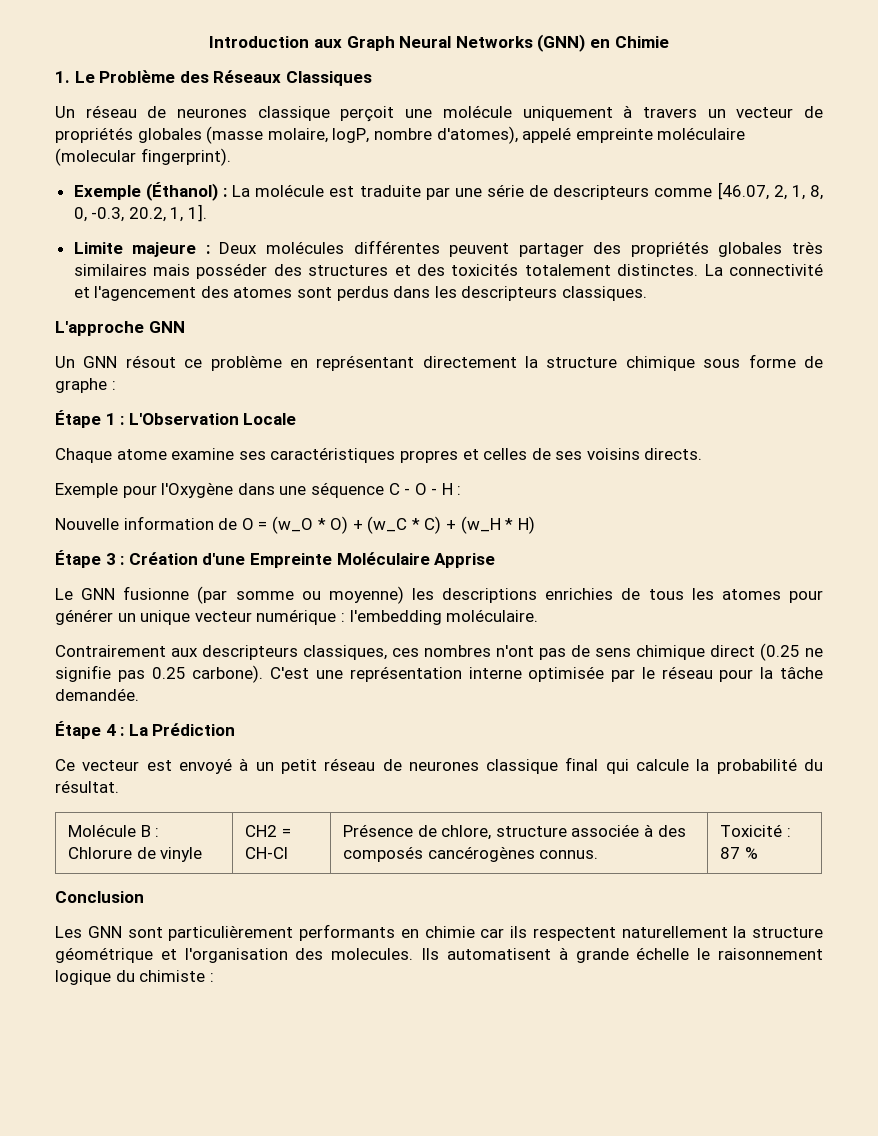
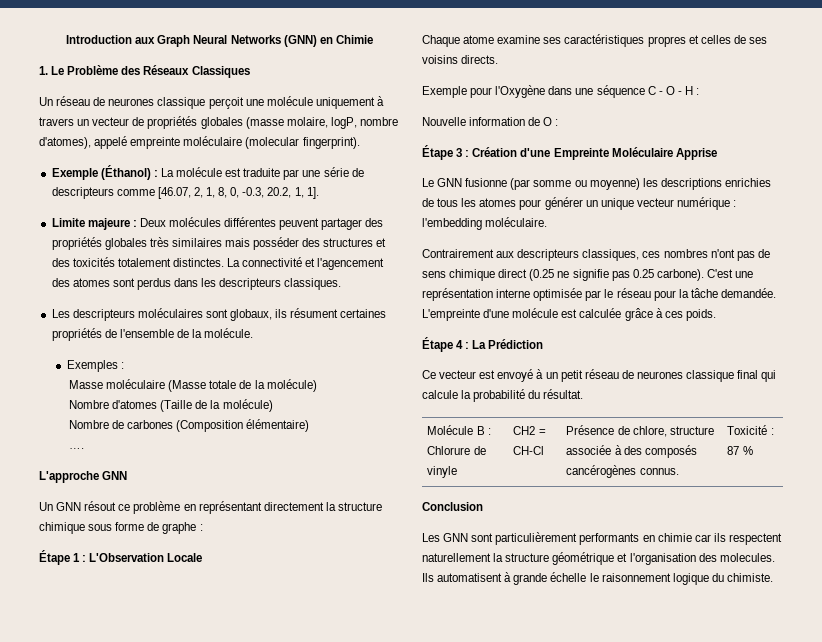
(648, 293) none -> [51,308,387,321] [51,328,254,341] [66,360,124,372] [69,379,317,392] [69,399,273,412] [69,419,310,432] [69,448,85,449] // Les descripteurs moléculaires sont globaux, ils résument certaines propriétés de l'ensemble de la molécule. // Exemples : // Masse moléculaire (Masse totale de la molécule) // Nombre d'atomes (Taille de la molécule) // Nombre de carbones (Composition élémentaire) // ….
[258,516,535,534] = (w_O * O) + (w_C * C) + (w_H * H) -> [555,119,559,126] :
(139, 694) none -> [422,308,716,321] L'empreinte d'une molécule est calculée grâce à ces poids.
[139,970,214,982] chimiste : -> [726,573,773,582] chimiste.

